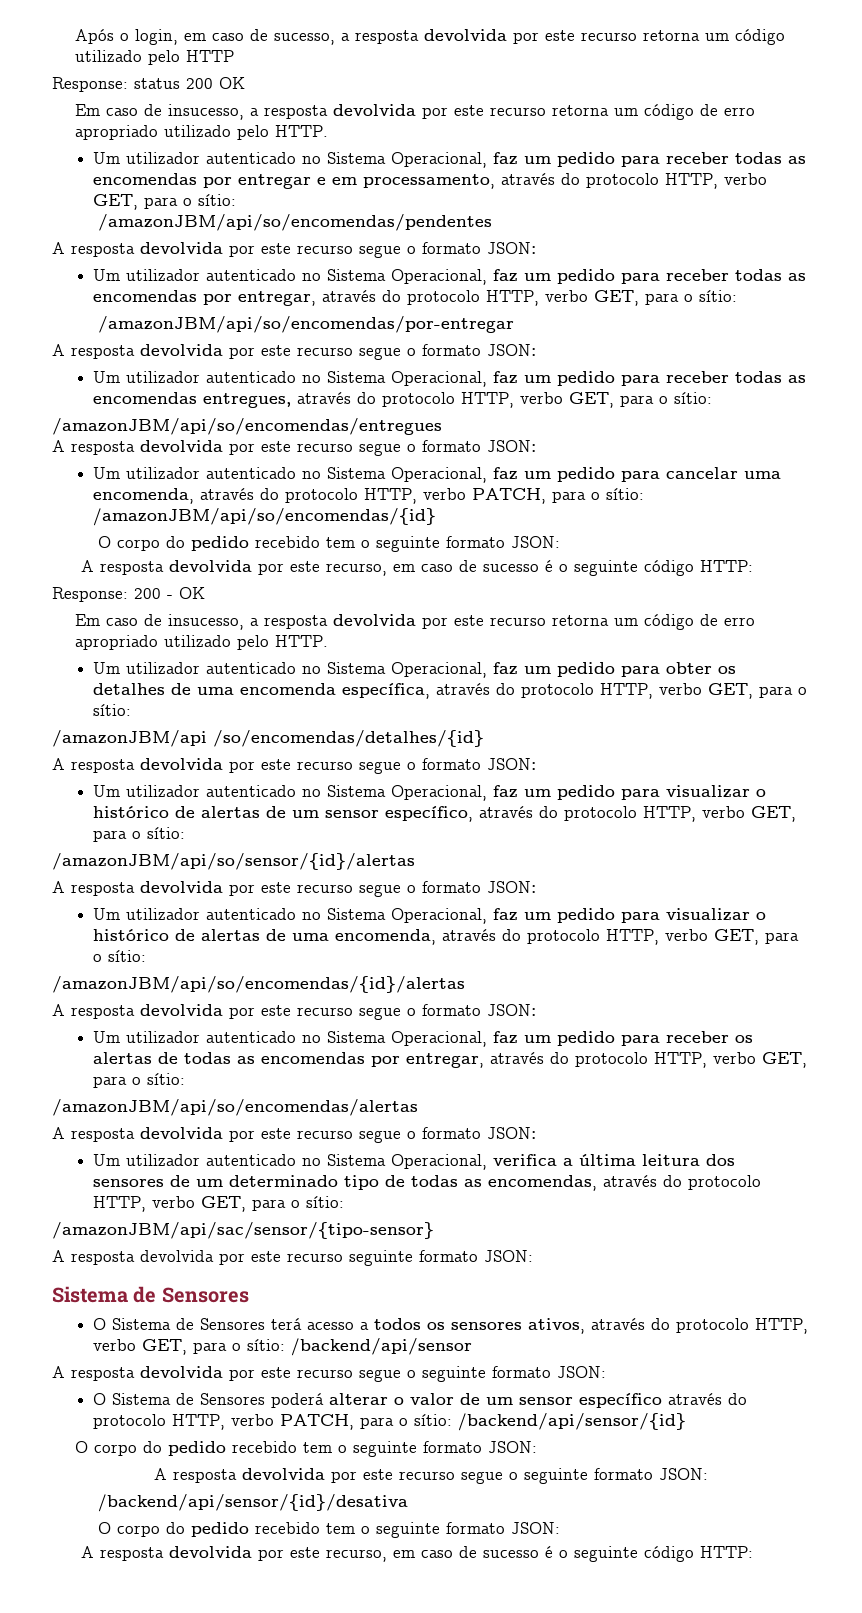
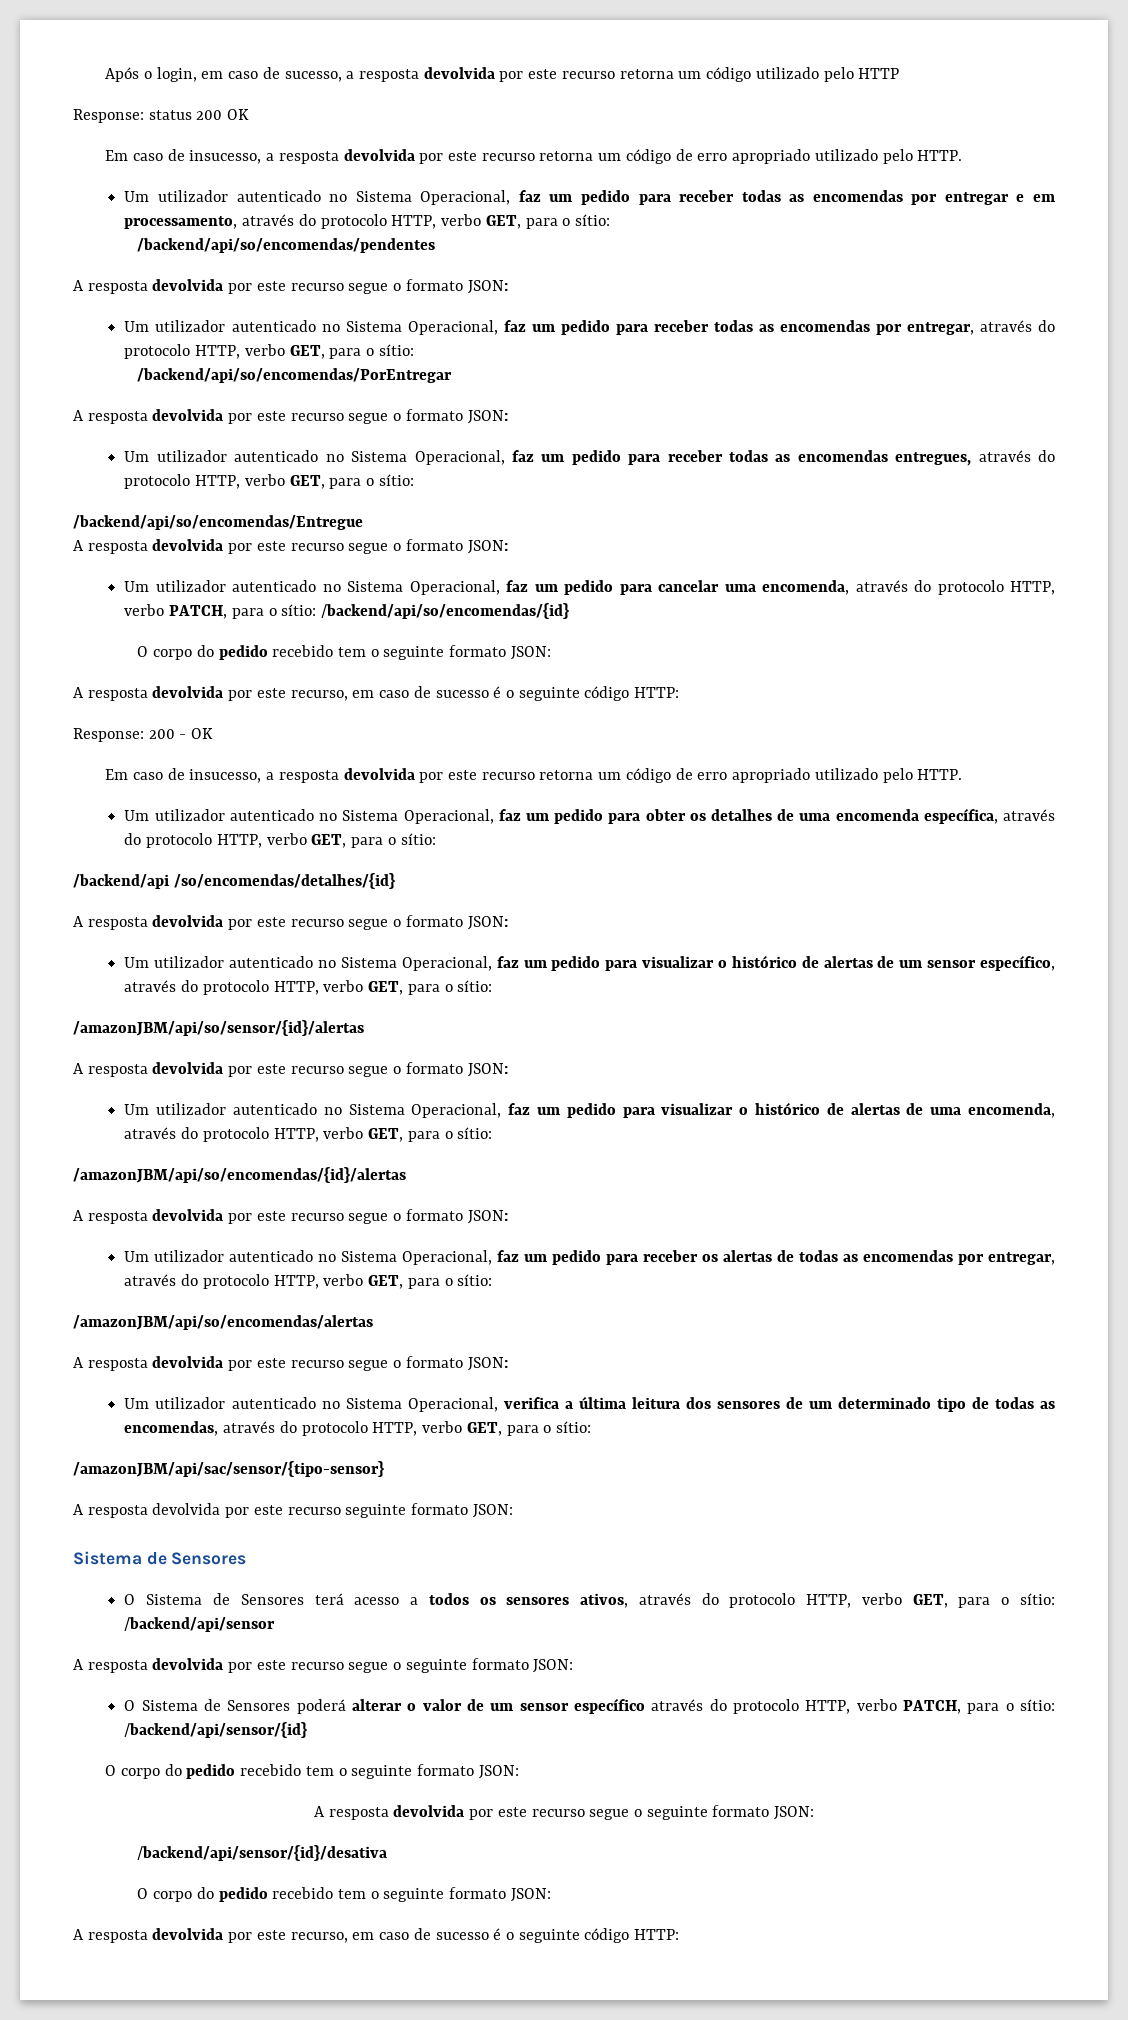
[97,214,492,231] /amazonJBM/api/so/encomendas/pendentes -> [137,238,436,253] /backend/api/so/encomendas/pendentes
[97,316,514,333] /amazonJBM/api/so/encomendas/por-entregar -> [137,368,453,383] /backend/api/so/encomendas/PorEntregar
[52,418,442,435] /amazonJBM/api/so/encomendas/entregues -> [73,515,363,530] /backend/api/so/encomendas/Entregue
[92,508,436,526] /amazonJBM/api/so/encomendas/{id} -> [321,603,570,619] /backend/api/so/encomendas/{id}
[52,730,207,747] /amazonJBM/api -> [73,874,169,889] /backend/api

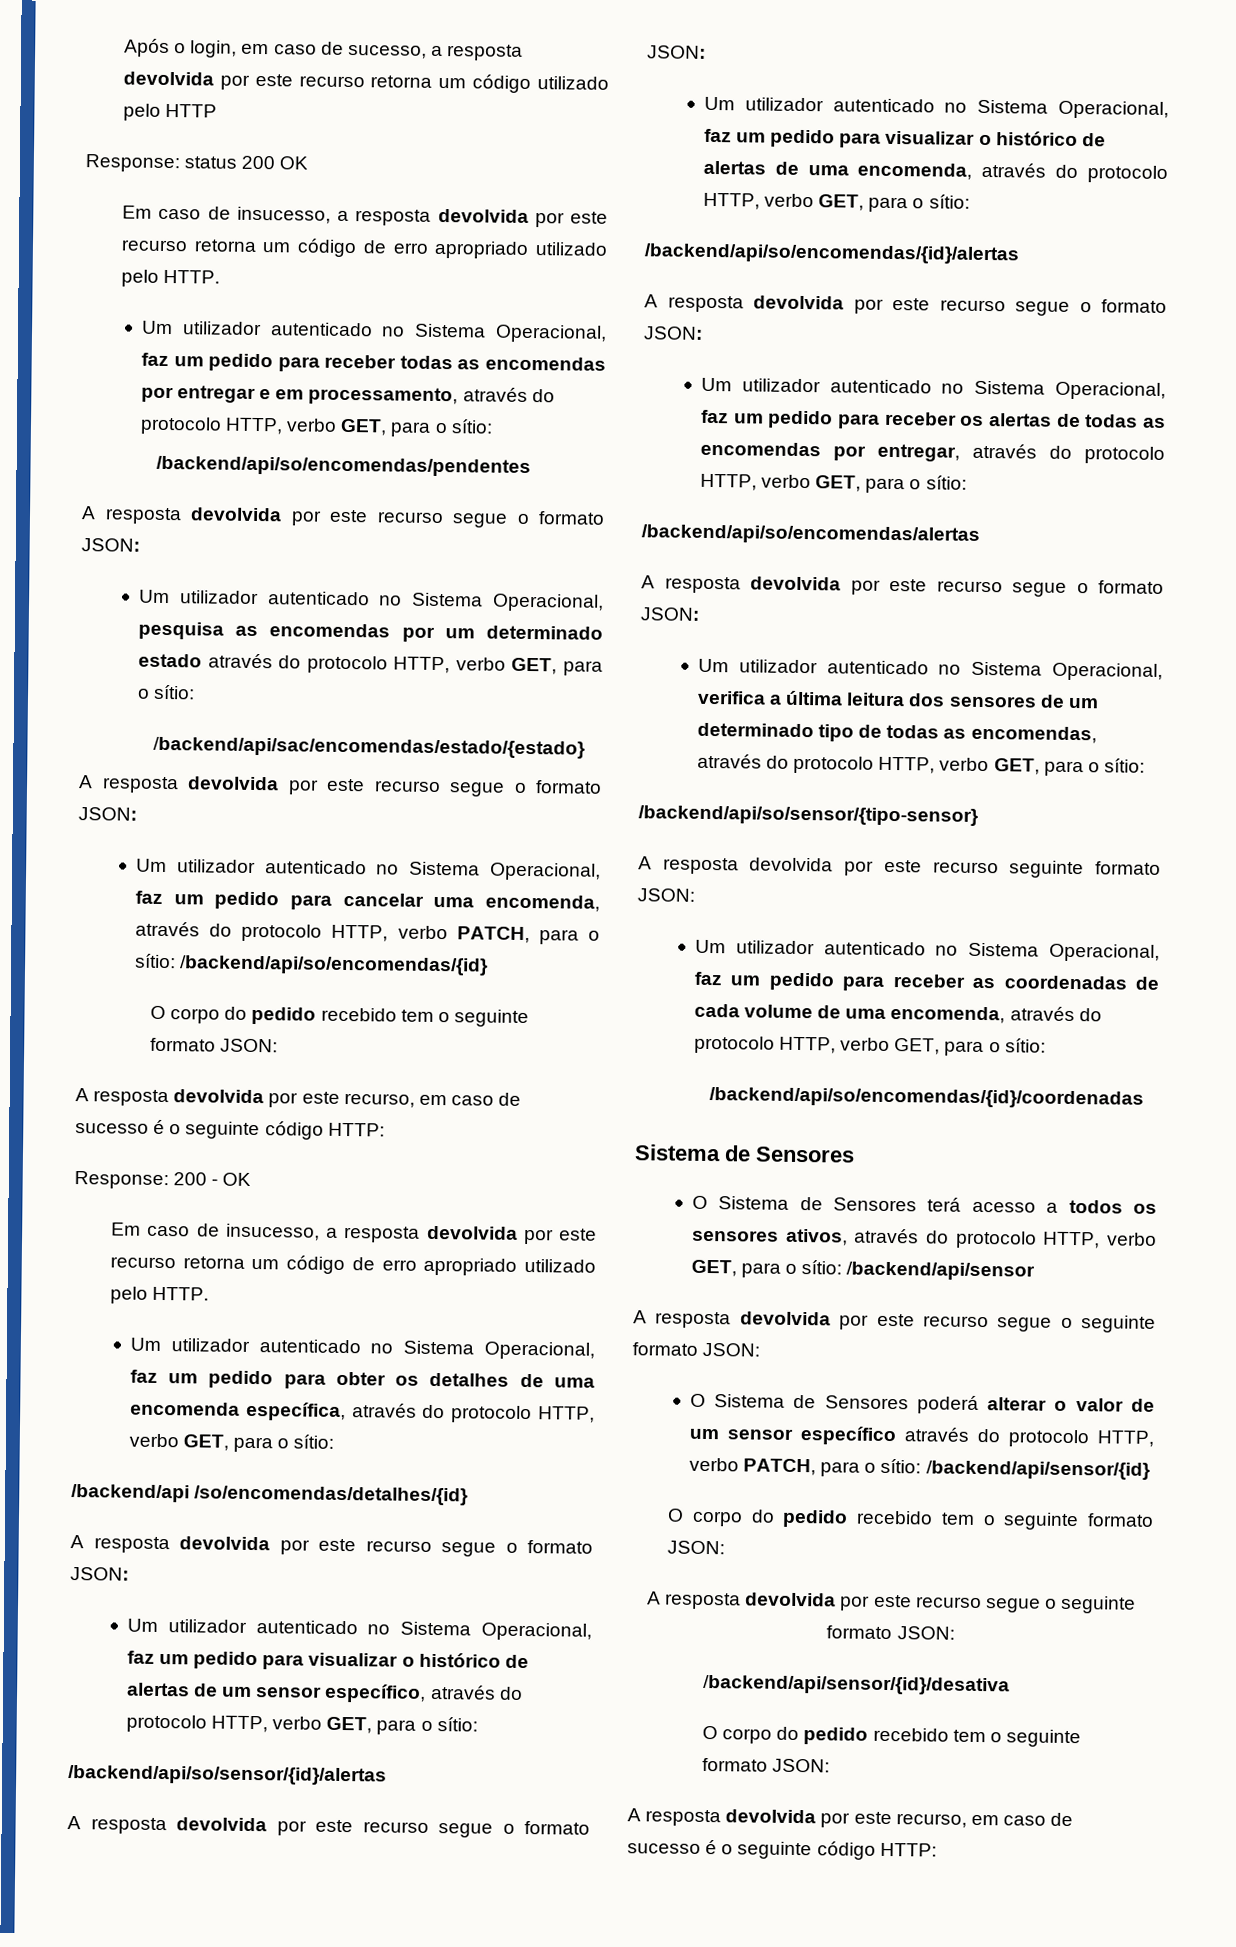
[503,320,1056,335] [124,344,414,359] [137,368,453,383] [73,409,508,424] [124,450,1055,466] [124,474,414,489] [73,515,363,530] faz um pedido para receber todas as encomendas por entregar, através do protocolo HTTP, verbo GET, para o sítio: // /backend/api/so/encomendas/PorEntregar // A resposta devolvida por este recurso segue o formato JSON: // Um utilizador autenticado no Sistema Operacional, faz um pedido para receber todas as encomendas entregues, através do protocolo HTTP, verbo GET, para o sítio: // /backend/api/so/encomendas/Entregue -> [137,621,603,642] [137,653,603,676] [136,684,196,700] [153,736,587,759] pesquisa as encomendas por um determinado estado através do protocolo HTTP, verbo GET, para o sítio: // /backend/api/sac/encomendas/estado/{estado}
[73,1020,364,1036] /amazonJBM/api/so/sensor/{id}/alertas -> [68,1765,387,1786] /backend/api/so/sensor/{id}/alertas
[73,1167,406,1183] /amazonJBM/api/so/encomendas/{id}/alertas -> [644,243,1020,265] /backend/api/so/encomendas/{id}/alertas
[73,1315,373,1330] /amazonJBM/api/so/encomendas/alertas -> [641,524,980,545] /backend/api/so/encomendas/alertas
[73,1461,384,1477] /amazonJBM/api/sac/sensor/{tipo-sensor} -> [638,805,979,826] /backend/api/so/sensor/{tipo-sensor}
(513, 1511) none -> [694,939,1160,962] [693,971,1159,991] [693,1003,1102,1024] [693,1035,1046,1057] [709,1087,1145,1109] // Um utilizador autenticado no Sistema Operacional, faz um pedido para receber as coordenadas de cada volume de uma encomenda, através do protocolo HTTP, verbo GET, para o sítio: // /backend/api/so/encomendas/{id}/coordenadas

